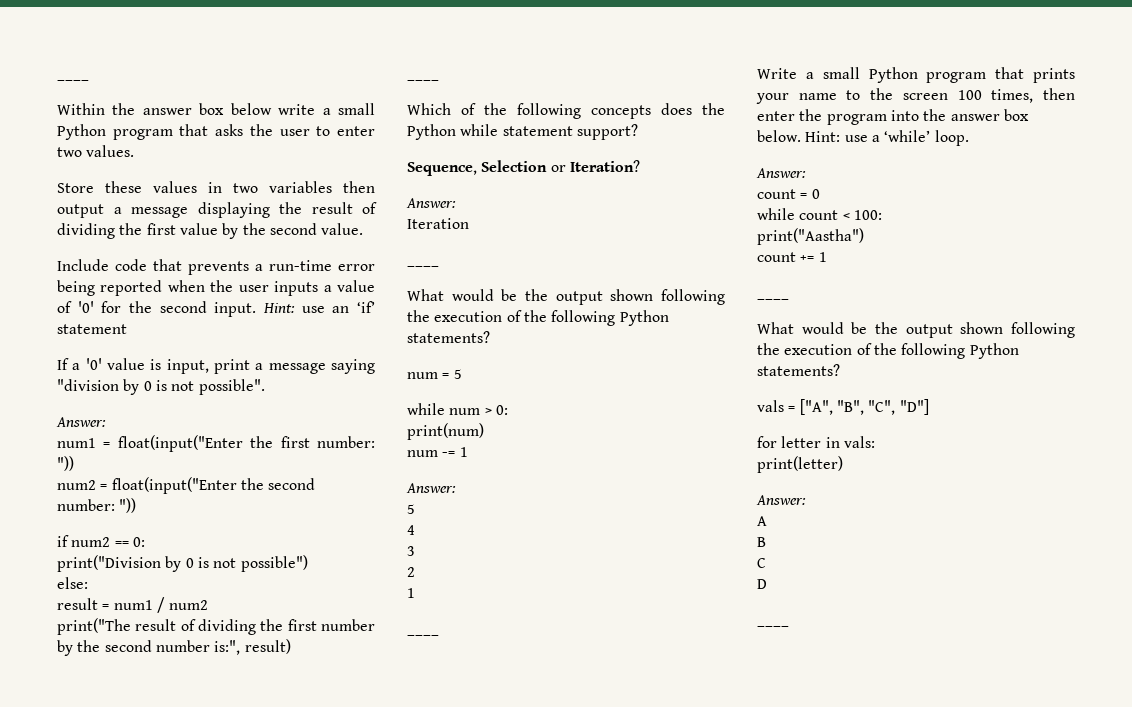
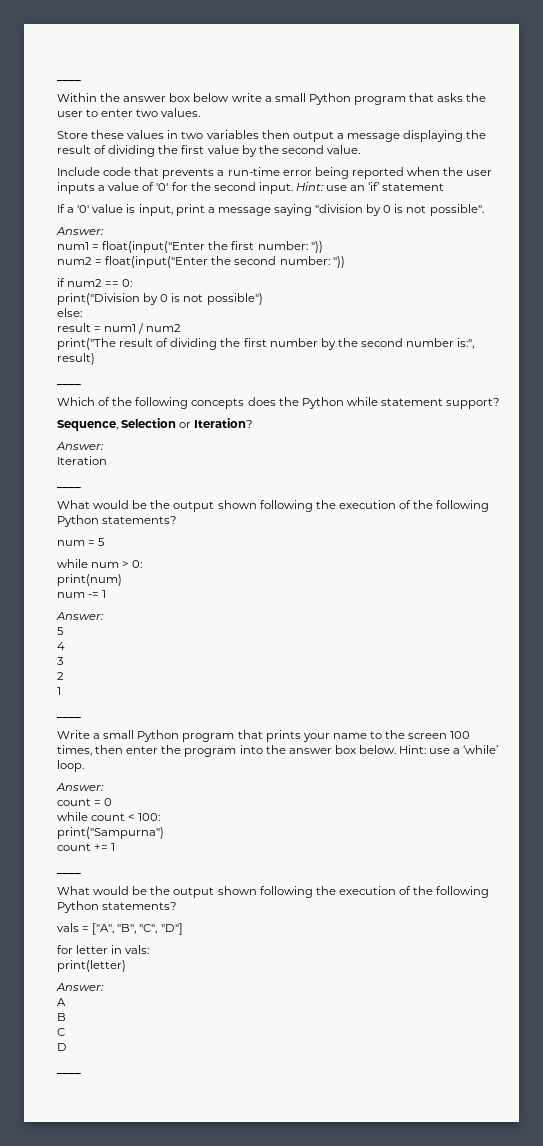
[757,228,864,245] print("Aastha") -> [57,827,164,839] print("Sampurna")

